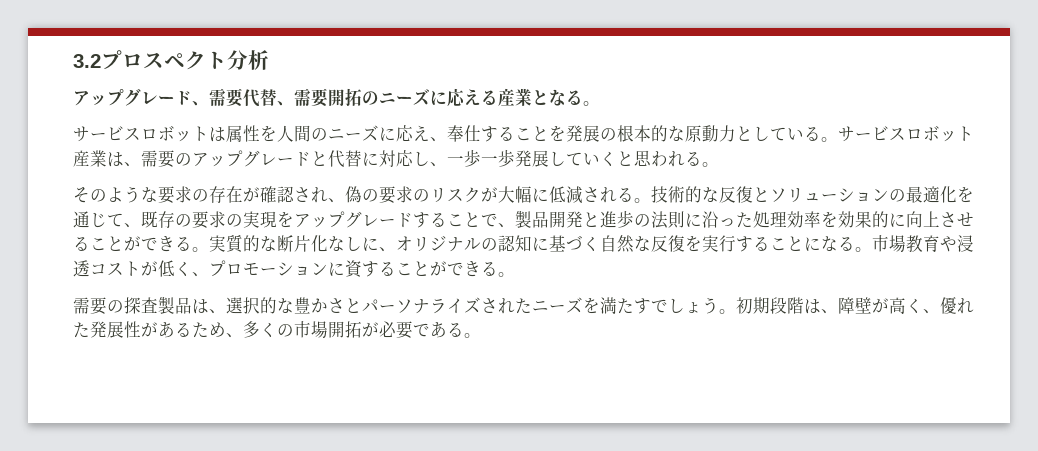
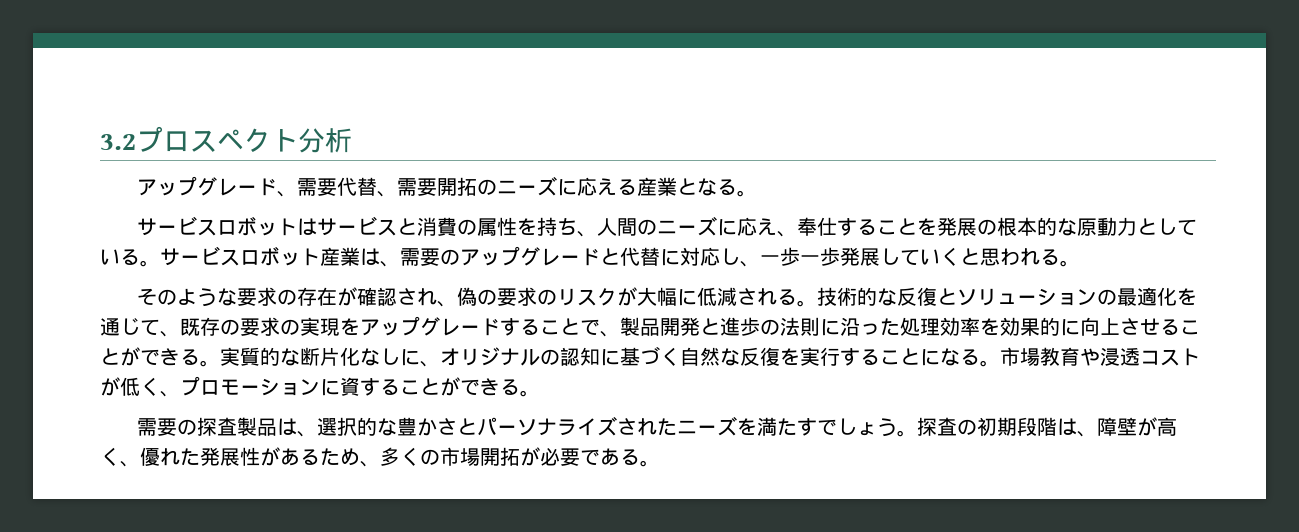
[226,125,277,142] 属性を -> [316,216,597,237] サービスと消費の属性を持ち、
(736, 311) none -> [916,417,977,436] 探査の

